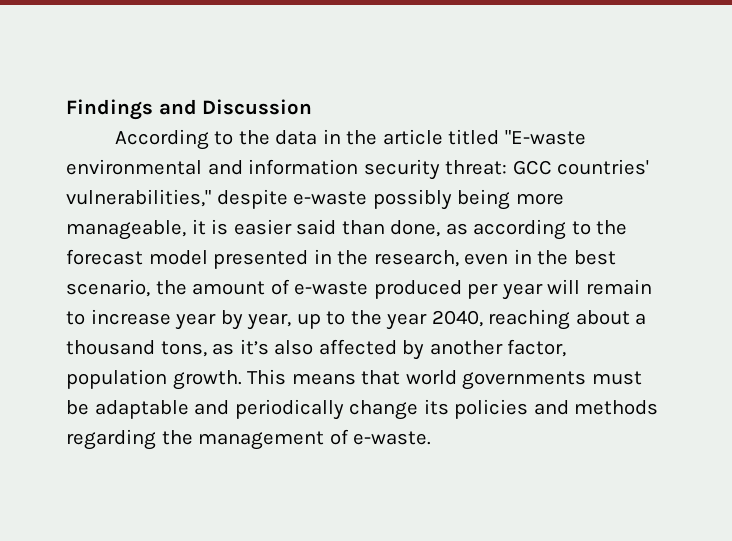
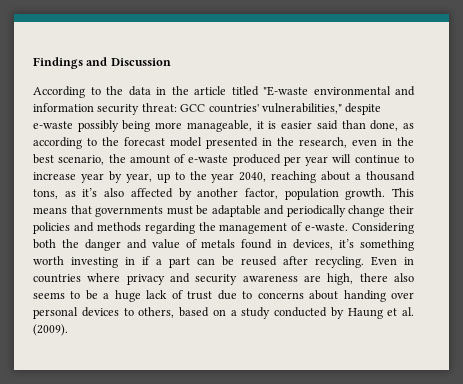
[585,279,652,295] remain -> [354,155,400,164] continue
[405,370,457,385] world -> (92, 209) none
[423,399,449,415] its -> [388,205,414,214] their
(432, 438) none -> [352,222,414,234] [33,239,415,251] [33,256,414,268] [33,273,414,285] [33,290,414,302] [33,307,414,319] [33,324,68,336] Considering both the danger and value of metals found in devices, it’s something worth investing in if a part can be reused after recycling. Even in countries where privacy and security awareness are high, there also seems to be a huge lack of trust due to concerns about handing over personal devices to others, based on a study conducted by Haung et al. (2009).

